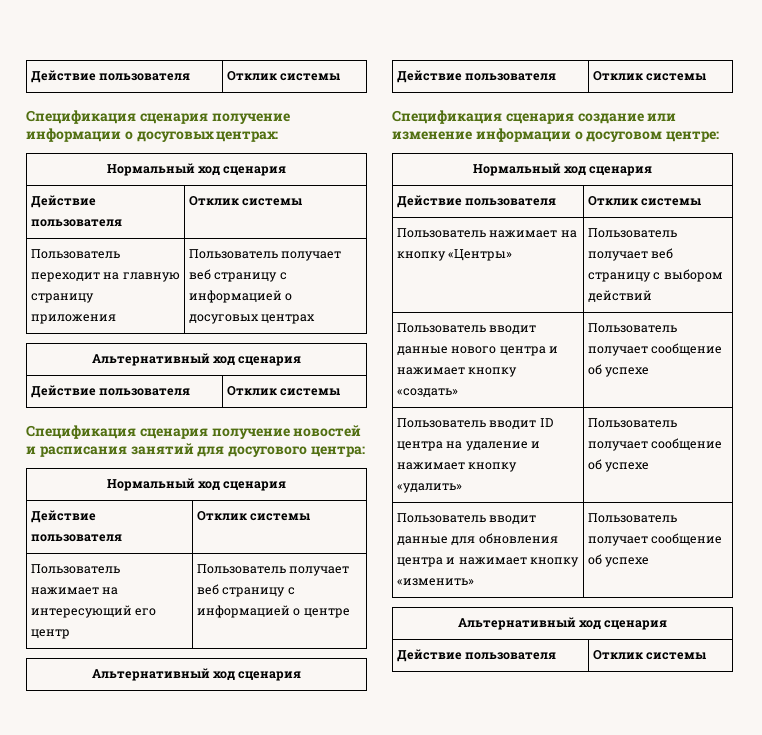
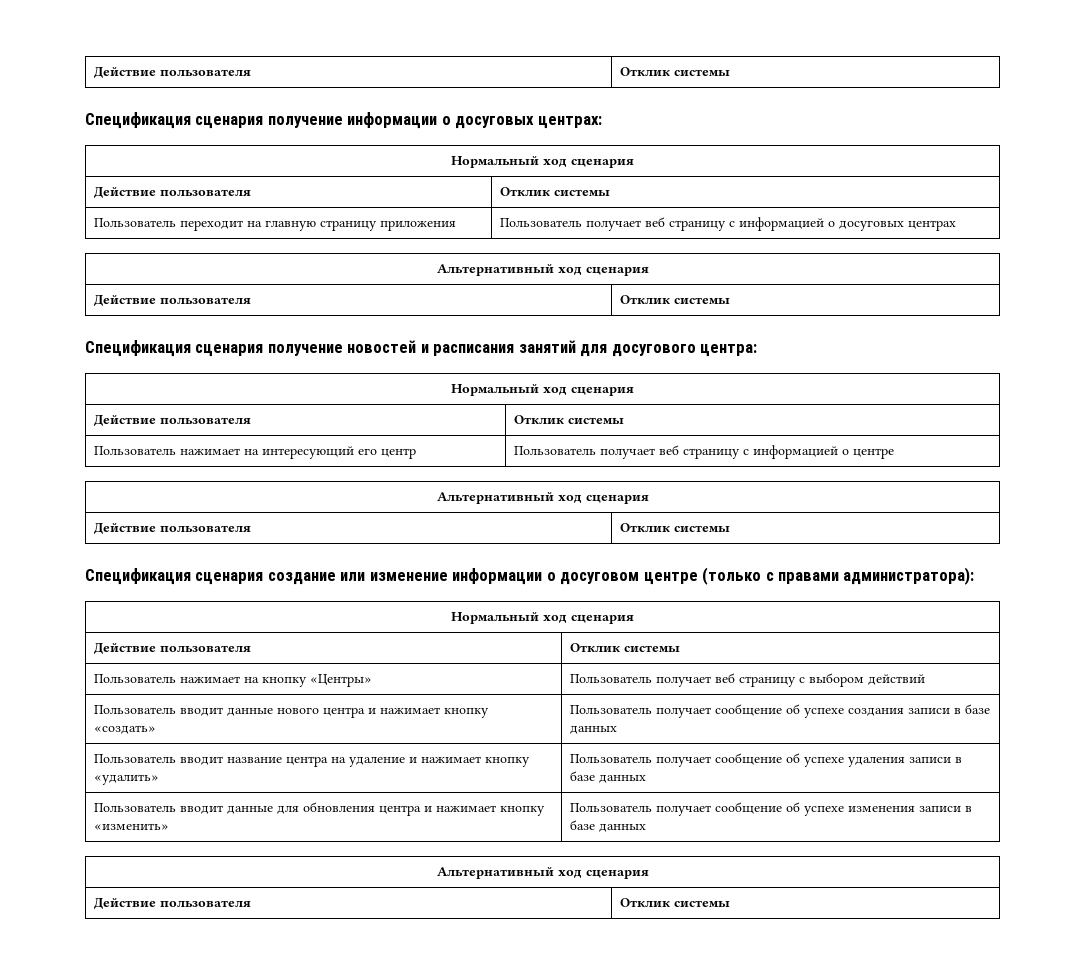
[666,131,720,142] центре: -> [643,567,975,585] центре (только с правами администратора):
[397,418,553,429] // Пользователь вводит ID -> [848,704,991,716] [570,726,618,734] [94,754,283,765] создания записи в базе данных // Пользователь вводит название
(650, 467) none -> [848,757,963,767] [570,771,647,783] удаления записи в базе данных
(650, 562) none -> [848,806,973,812] [570,820,647,832] изменения записи в базе данных

